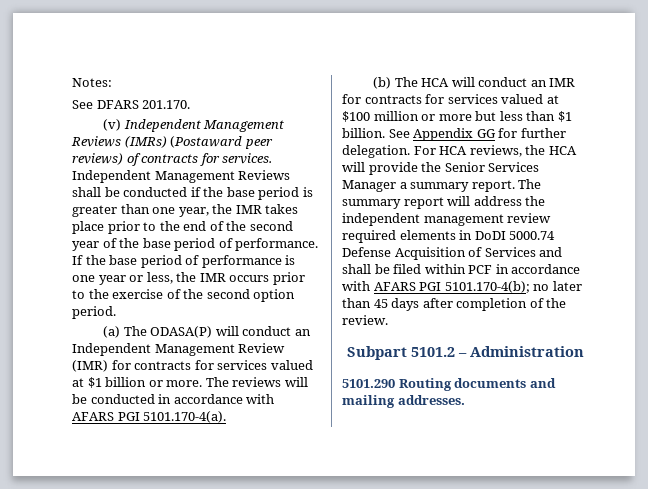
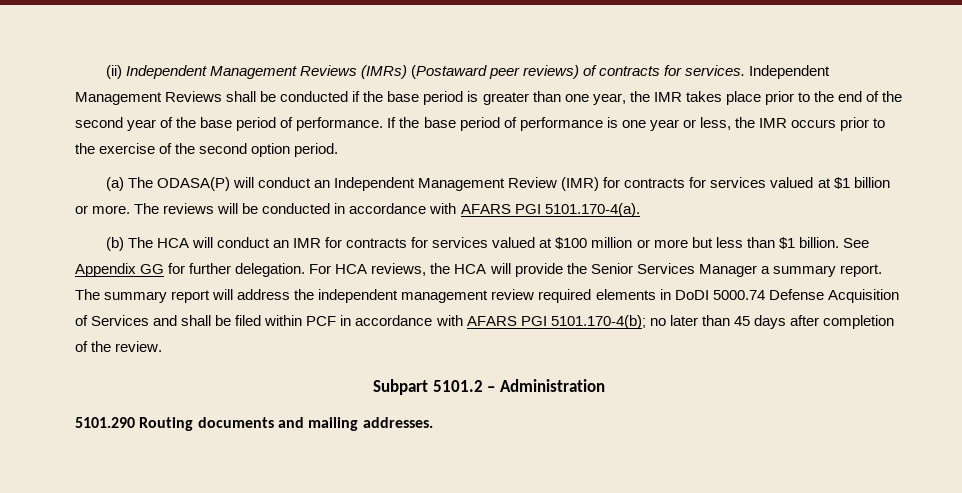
[72,78,112,87] [72,100,191,109] [103,119,122,131] Notes: // See DFARS 201.170. // (v) -> [105,65,122,79] (ii)

